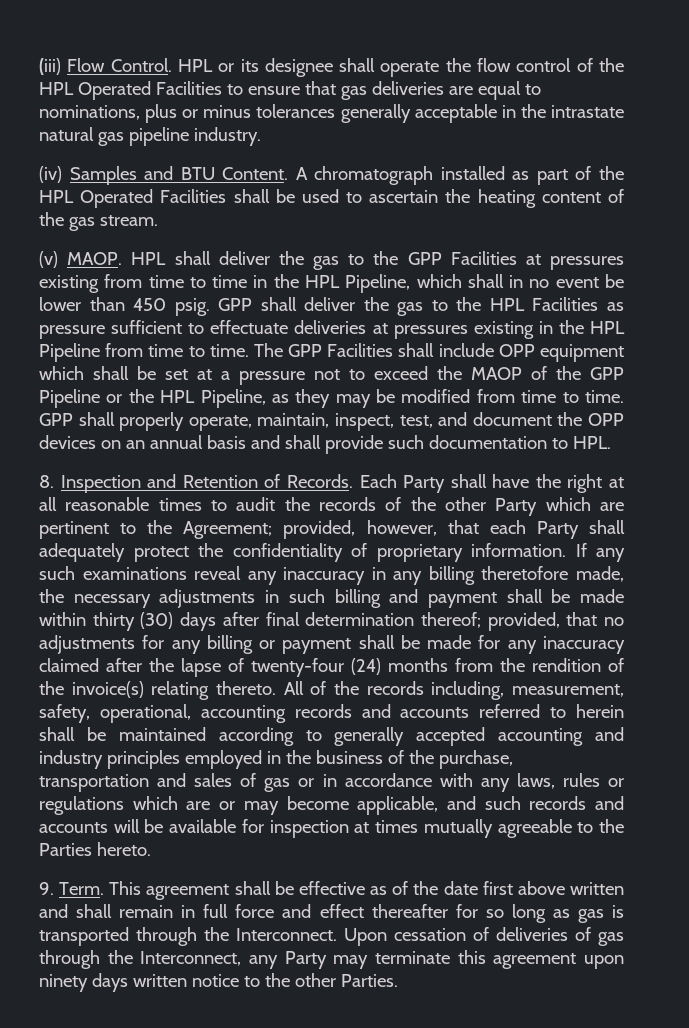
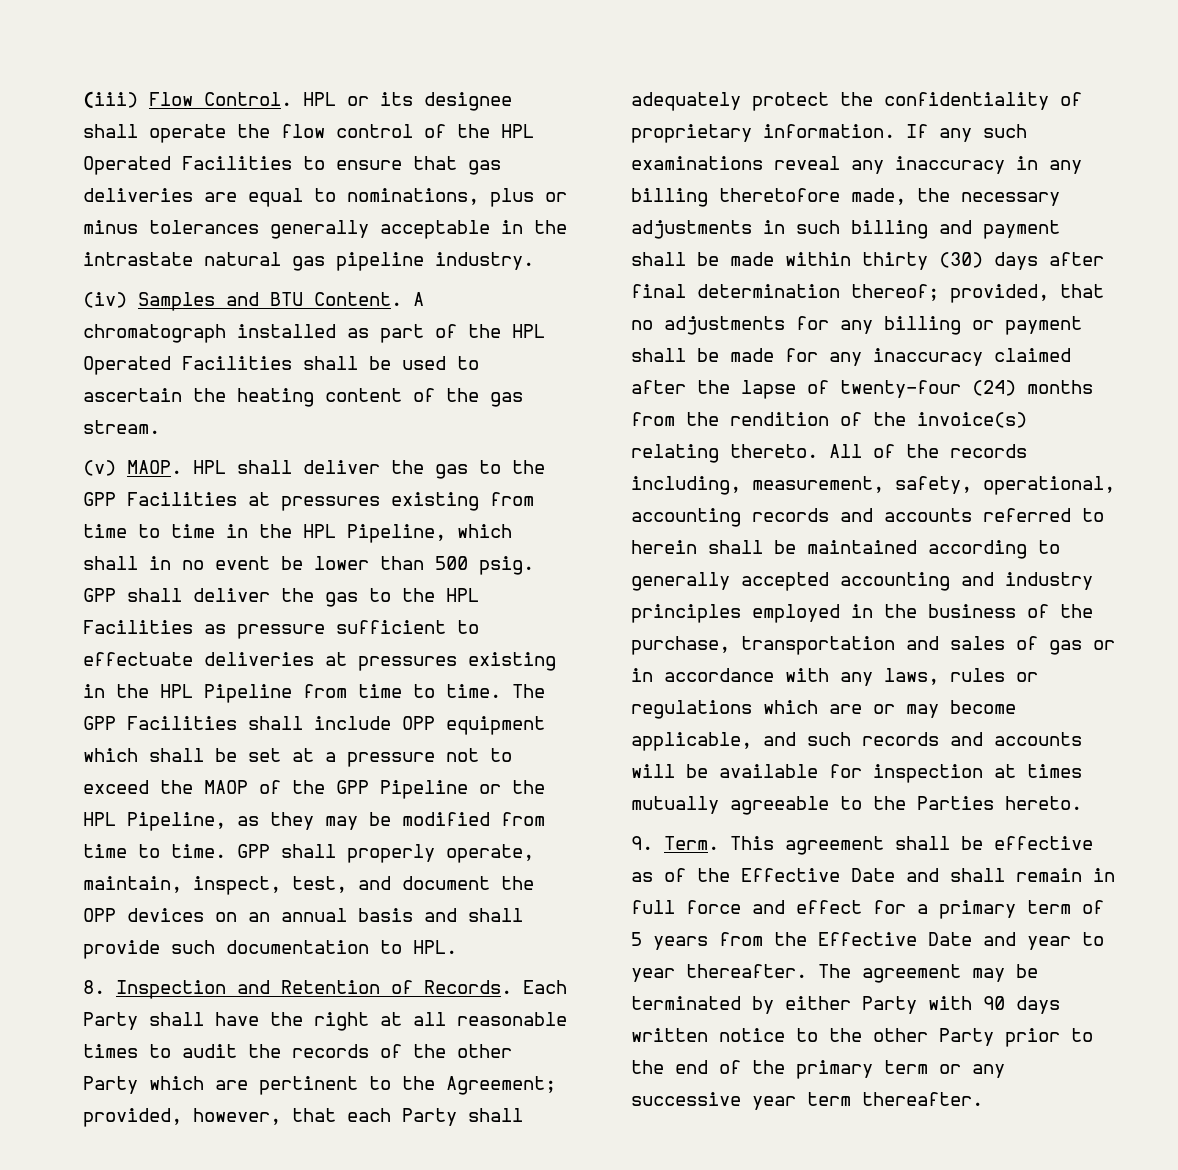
[133,298,167,311] 450 -> [435,556,468,570] 500
[443,881,624,895] date first above written -> [741,868,895,882] Effective Date
[371,904,624,923] [39,927,624,946] [39,950,624,969] [39,974,88,992] thereafter for so long as gas is transported through the Interconnect. Upon cessation of deliveries of gas through the Interconnect, any Party may terminate this agreement upon ninety -> [873,900,1104,919] [631,932,1104,950] [631,964,1038,983] [631,996,1005,1014] for a primary term of 5 years from the Effective Date and year to year thereafter. The agreement may be terminated by either Party with 90
[340,974,398,987] Parties. -> [939,1028,1093,1047] [631,1060,1005,1079] [631,1092,983,1110] Party prior to the end of the primary term or any successive year term thereafter.

